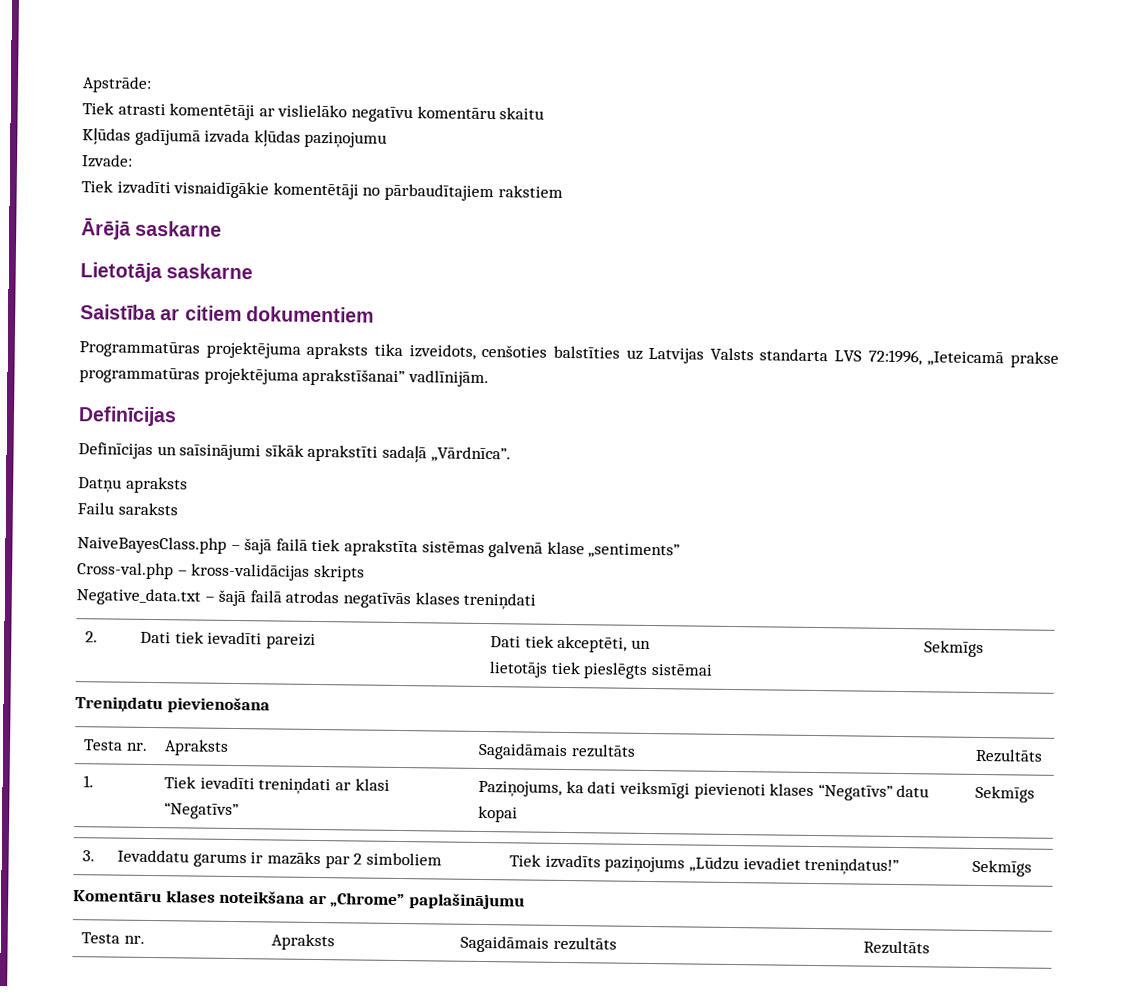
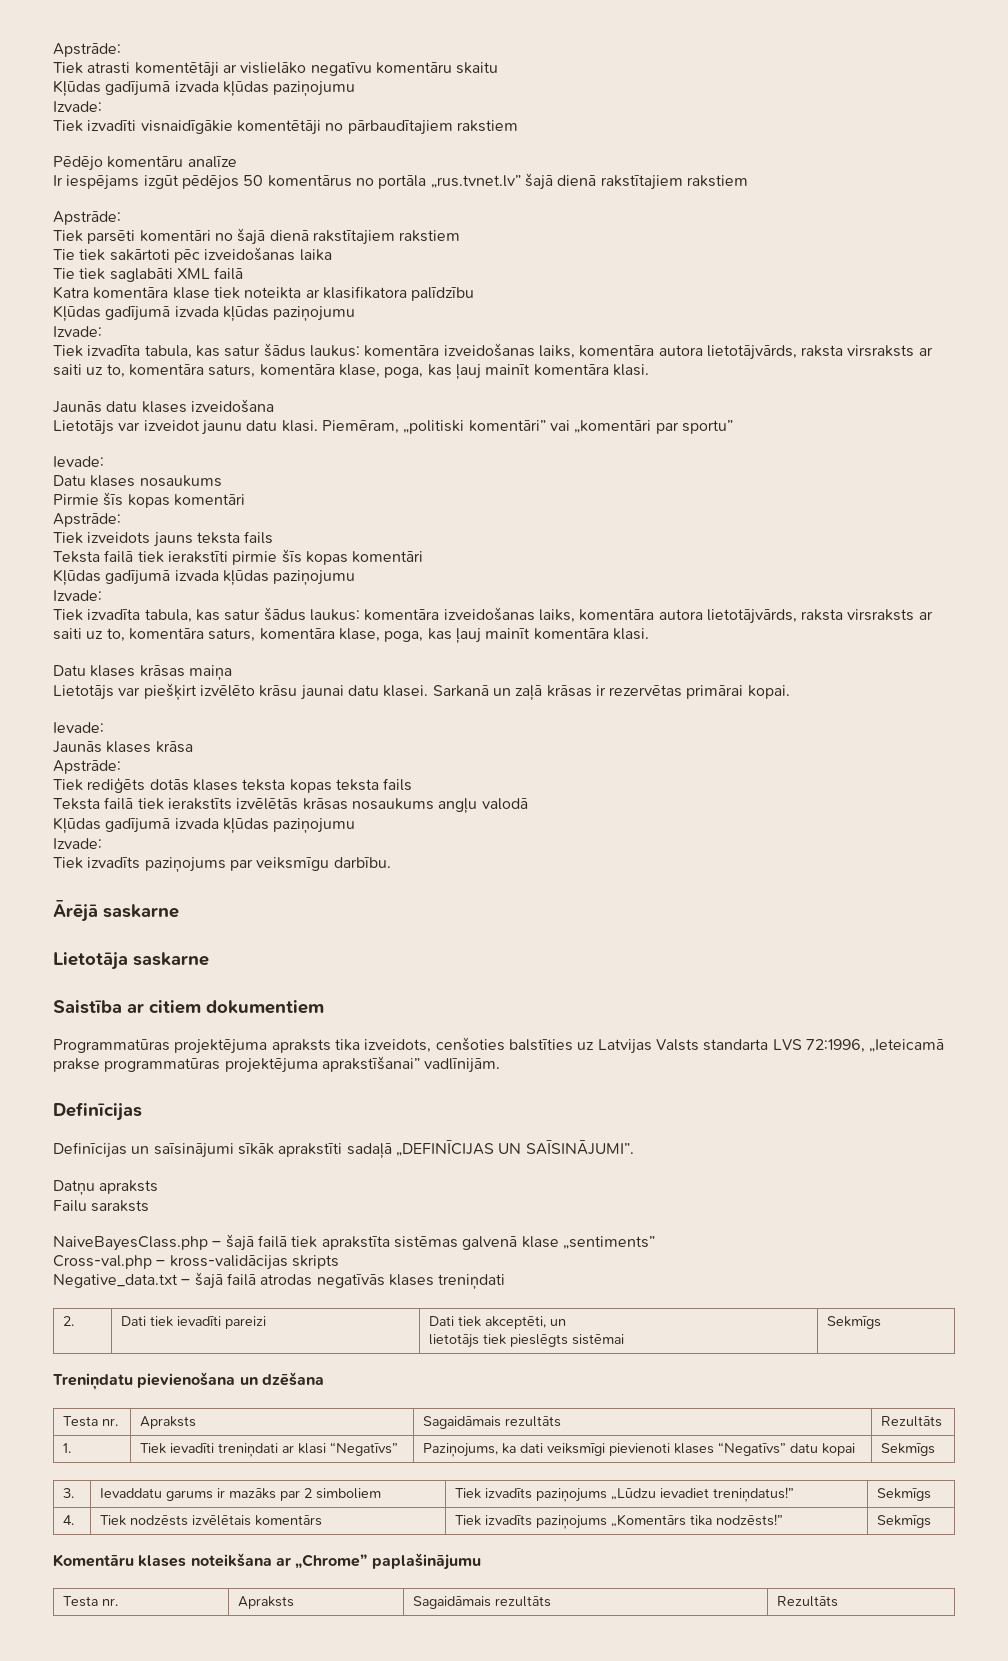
(563, 191) none -> [53,156,237,171] [53,173,748,190] [53,211,121,225] [53,228,461,245] [53,247,332,263] [53,267,244,282] [53,286,475,301] [53,305,356,322] [53,326,102,337] [53,343,933,360] [53,364,649,380] [53,399,274,413] [53,420,733,435] [53,456,104,467] [53,475,222,487] [53,492,245,508] [53,513,121,527] [53,531,274,547] [53,549,424,565] [53,569,356,586] [53,590,102,601] [53,607,933,624] [53,628,649,644] [53,665,232,681] [53,683,790,701] [53,722,104,733] [53,741,193,753] [53,760,121,774] [53,777,413,793] [53,797,528,814] [53,817,356,834] [53,838,102,849] [53,857,391,873] // Pēdējo komentāru analīze // Ir iespējams izgūt pēdējos 50 komentārus no portāla „rus.tvnet.lv” šajā dienā rakstītajiem rakstiem // Apstrāde: // Tiek parsēti komentāri no šajā dienā rakstītajiem rakstiem // Tie tiek sakārtoti pēc izveidošanas laika // Tie tiek saglabāti XML failā // Katra komentāra klase tiek noteikta ar klasifikatora palīdzību // Kļūdas gadījumā izvada kļūdas paziņojumu // Izvade: // Tiek izvadīta tabula, kas satur šādus laukus: komentāra izveidošanas laiks, komentāra autora lietotājvārds, raksta virsraksts ar saiti uz to, komentāra saturs, komentāra klase, poga, kas ļauj mainīt komentāra klasi. // Jaunās datu klases izveidošana // Lietotājs var izveidot jaunu datu klasi. Piemēram, „politiski komentāri” vai „komentāri par sportu” // Ievade: // Datu klases nosaukums // Pirmie šīs kopas komentāri // Apstrāde: // Tiek izveidots jauns teksta fails // Teksta failā tiek ierakstīti pirmie šīs kopas komentāri // Kļūdas gadījumā izvada kļūdas paziņojumu // Izvade: // Tiek izvadīta tabula, kas satur šādus laukus: komentāra izveidošanas laiks, komentāra autora lietotājvārds, raksta virsraksts ar saiti uz to, komentāra saturs, komentāra klase, poga, kas ļauj mainīt komentāra klasi. // Datu klases krāsas maiņa // Lietotājs var piešķirt izvēlēto krāsu jaunai datu klasei. Sarkanā un zaļā krāsas ir rezervētas primārai kopai. // Ievade: // Jaunās klases krāsa // Apstrāde: // Tiek rediģēts dotās klases teksta kopas teksta fails // Teksta failā tiek ierakstīts izvēlētās krāsas nosaukums angļu valodā // Kļūdas gadījumā izvada kļūdas paziņojumu // Izvade: // Tiek izvadīts paziņojums par veiksmīgu darbību.
[430,446,511,463] „Vārdnīca”. -> [395,1140,634,1156] „DEFINĪCIJAS UN SAĪSINĀJUMI”.
(270, 705) none -> [239,1372,324,1386] un dzēšana
(1033, 868) none -> [63,1515,75,1525] [100,1515,323,1526] [455,1514,784,1529] [877,1515,932,1528] // 4. | Tiek nodzēsts izvēlētais komentārs | Tiek izvadīts paziņojums „Komentārs tika nodzēsts!” | Sekmīgs

